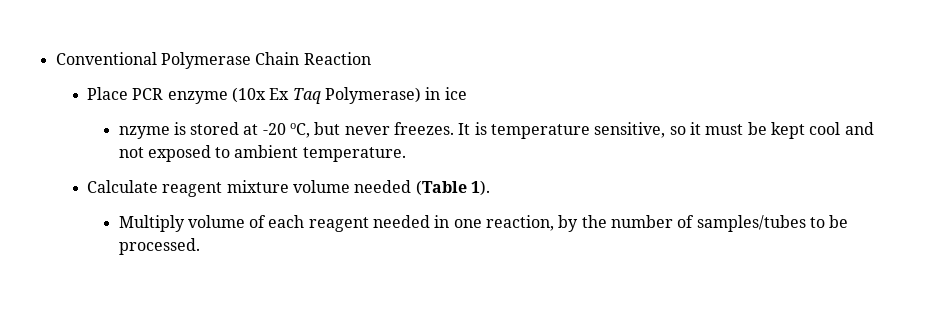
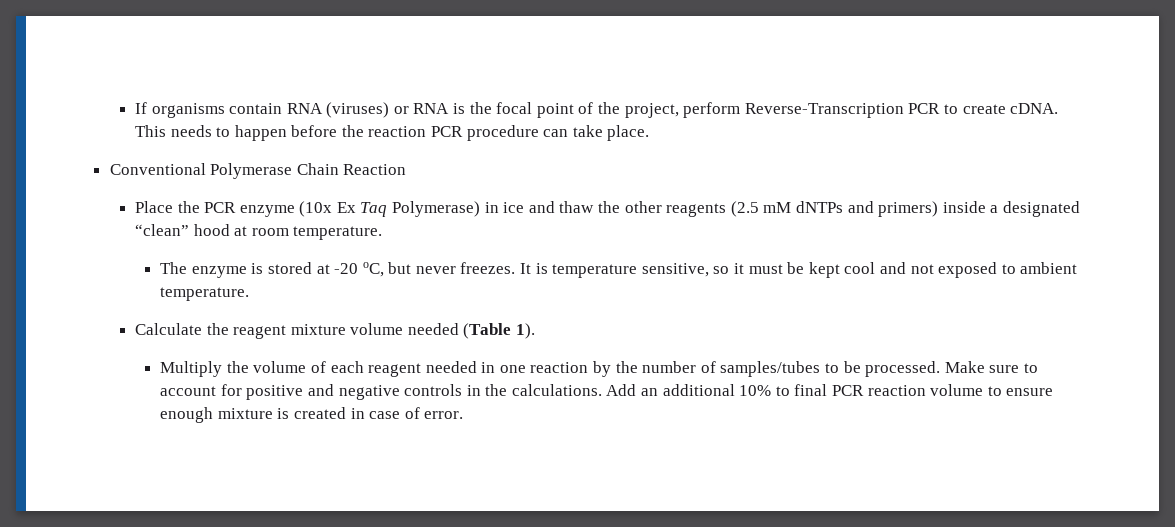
(55, 58) none -> [134,102,1059,118] [134,125,650,141] If organisms contain RNA (viruses) or RNA is the focal point of the project, perform Reverse-Transcription PCR to create cDNA. This needs to happen before the reaction PCR procedure can take place. //
(129, 93) none -> [177,201,200,213] the
[118,126,170,139] // nzyme -> [528,201,1080,217] [134,224,383,240] [160,262,247,278] and thaw the other reagents (2.5 mM dNTPs and primers) inside a designated “clean” hood at room temperature. // The enzyme
(159, 186) none -> [206,323,229,335] the
(185, 223) none -> [226,361,249,373] the
[486,215,555,231] reaction, -> [530,362,589,373] reaction
(200, 246) none -> [944,361,1038,373] [160,384,1054,400] [160,407,464,423] Make sure to account for positive and negative controls in the calculations. Add an additional 10% to final PCR reaction volume to ensure enough mixture is created in case of error.

